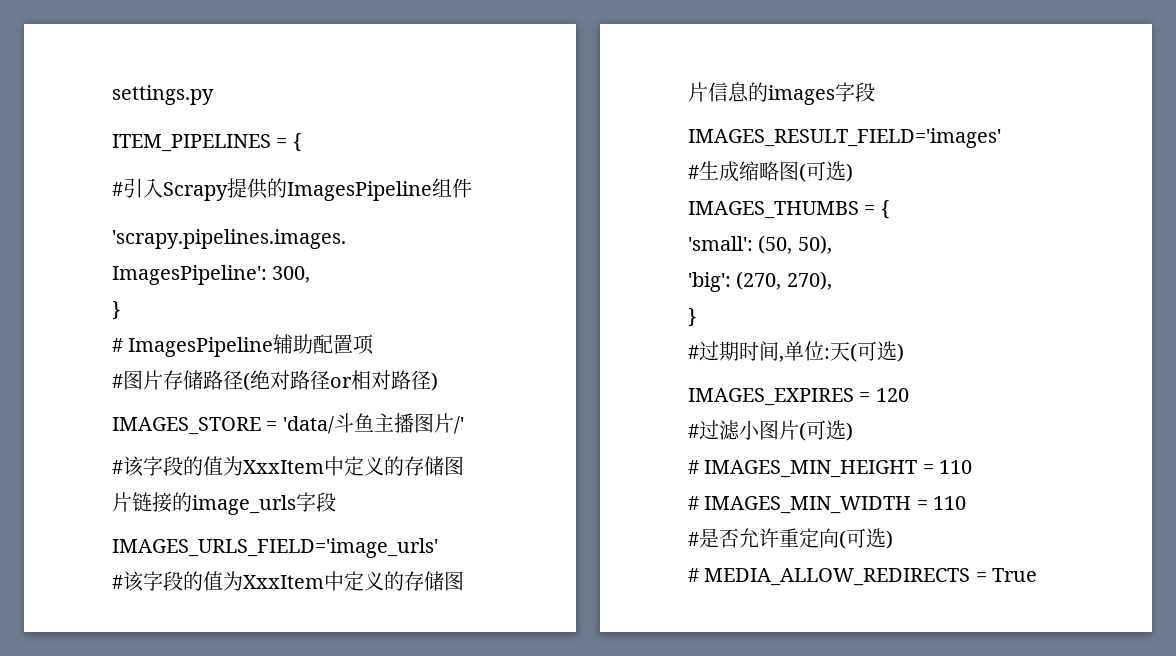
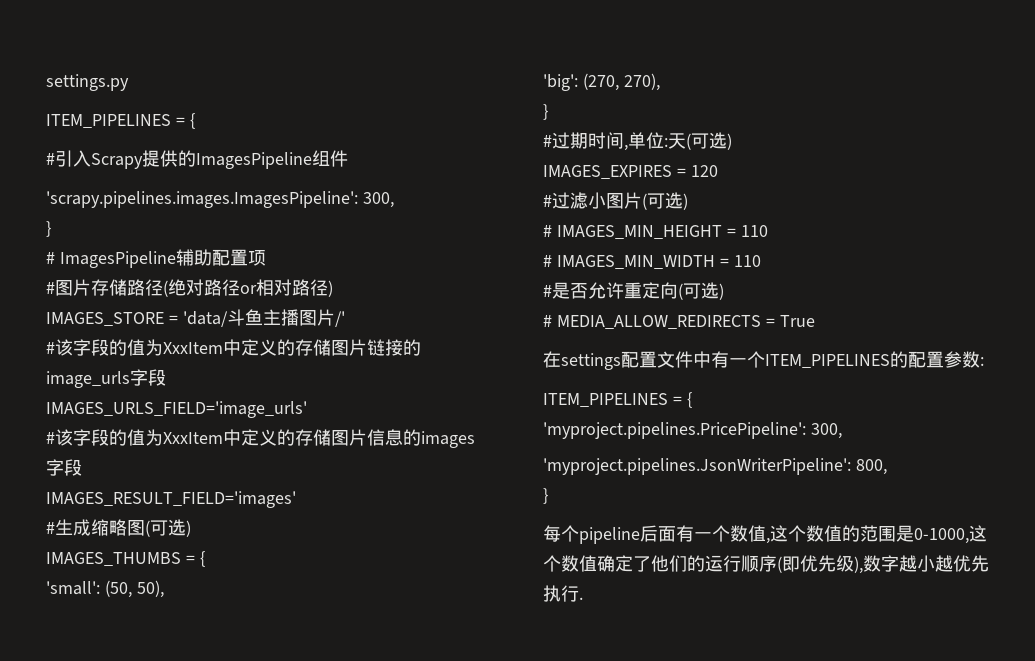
(1038, 575) none -> [543,351,984,370] [543,392,692,408] [543,422,842,439] [543,458,887,475] [543,488,548,504] [543,525,987,544] [543,555,989,574] [543,585,583,602] // 在settings配置文件中有一个ITEM_PIPELINES的配置参数: // ITEM_PIPELINES = { // 'myproject.pipelines.PricePipeline': 300, // 'myproject.pipelines.JsonWriterPipeline': 800, // } // 每个pipeline后面有一个数值,这个数值的范围是0-1000,这个数值确定了他们的运行顺序(即优先级),数字越小越优先执行.

